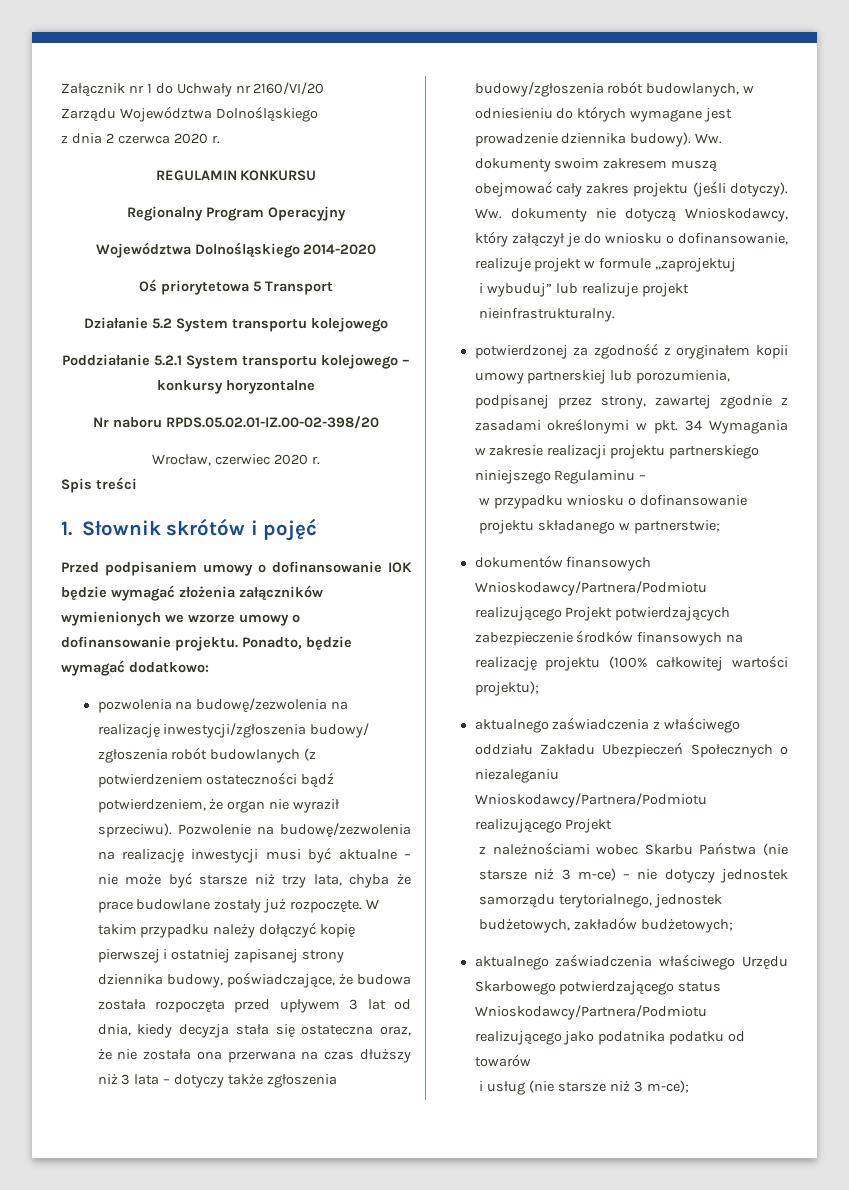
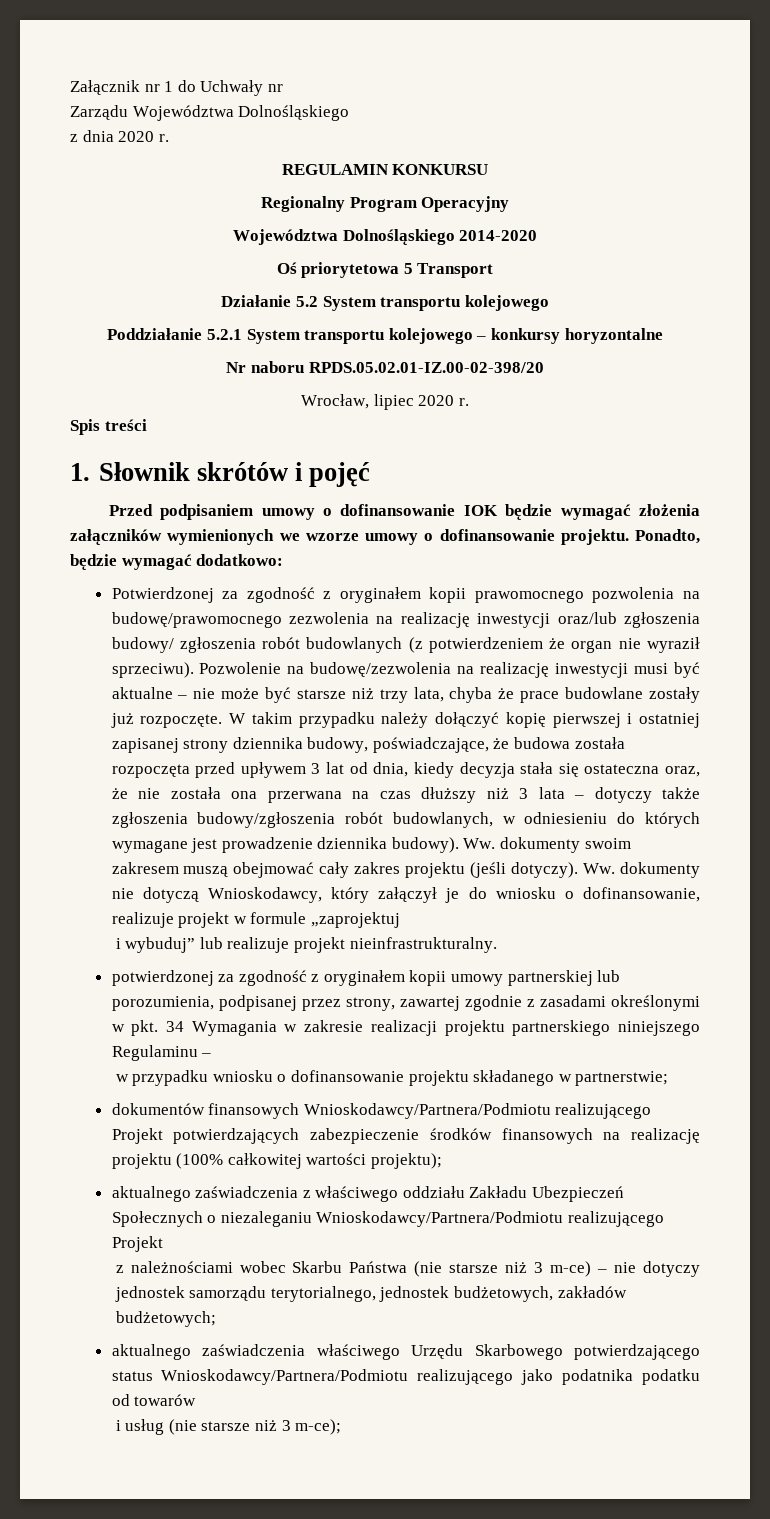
[253,82,325,95] 2160/VI/20 -> (283, 88) none
[105,133,170,144] 2 czerwca -> (114, 136) none
[215,454,271,465] czerwiec -> [373,394,414,410] lipiec
[97,698,349,713] [97,723,307,738] pozwolenia na budowę/zezwolenia na realizację inwestycji/zgłoszenia -> [111,587,700,603] [111,612,700,628] Potwierdzonej za zgodność z oryginałem kopii prawomocnego pozwolenia na budowę/prawomocnego zezwolenia na realizację inwestycji oraz/lub zgłoszenia
[206,772,335,787] [97,799,206,813] ostateczności bądź potwierdzeniem, -> (543, 645) none

